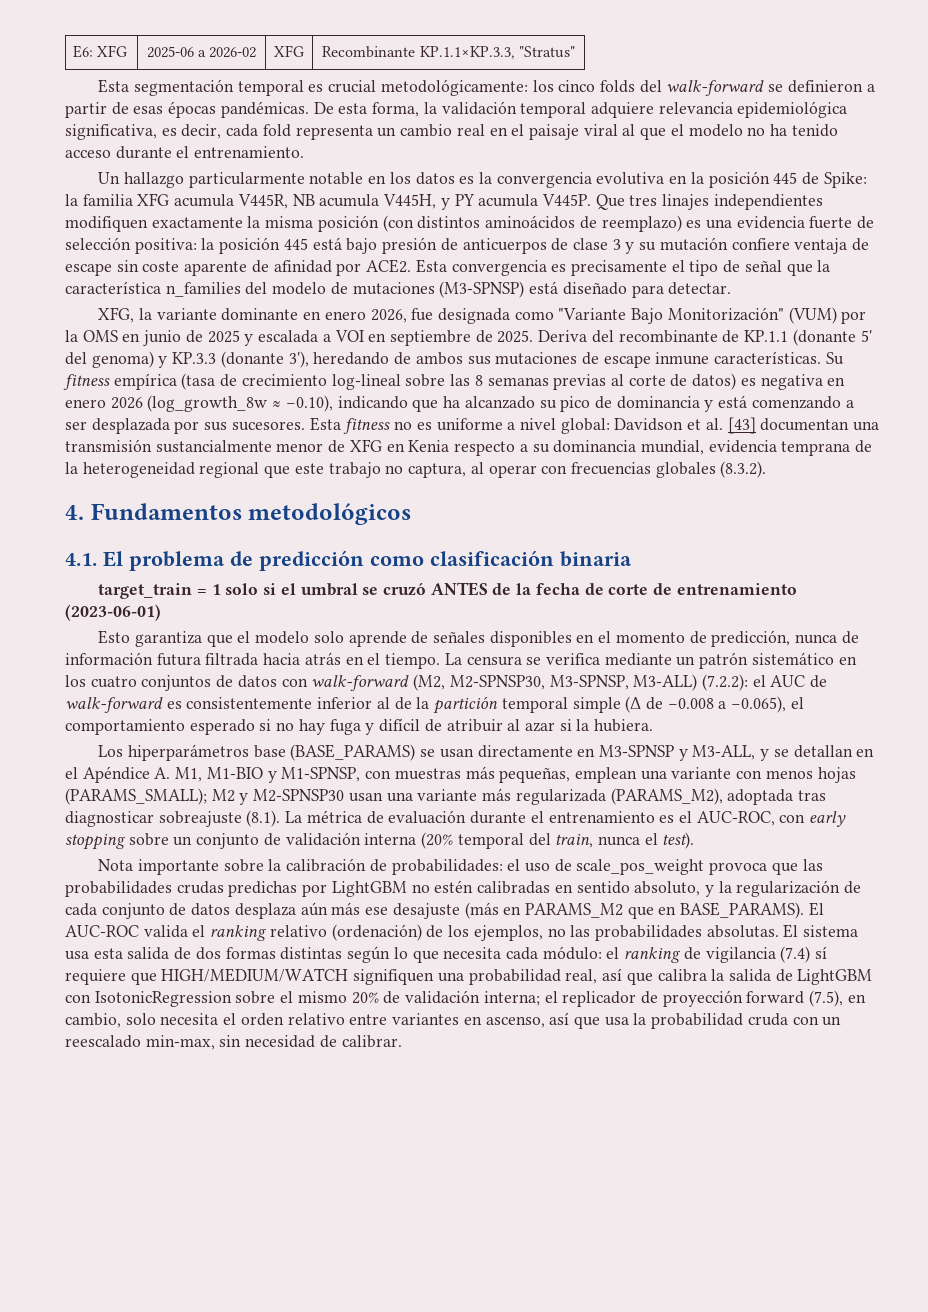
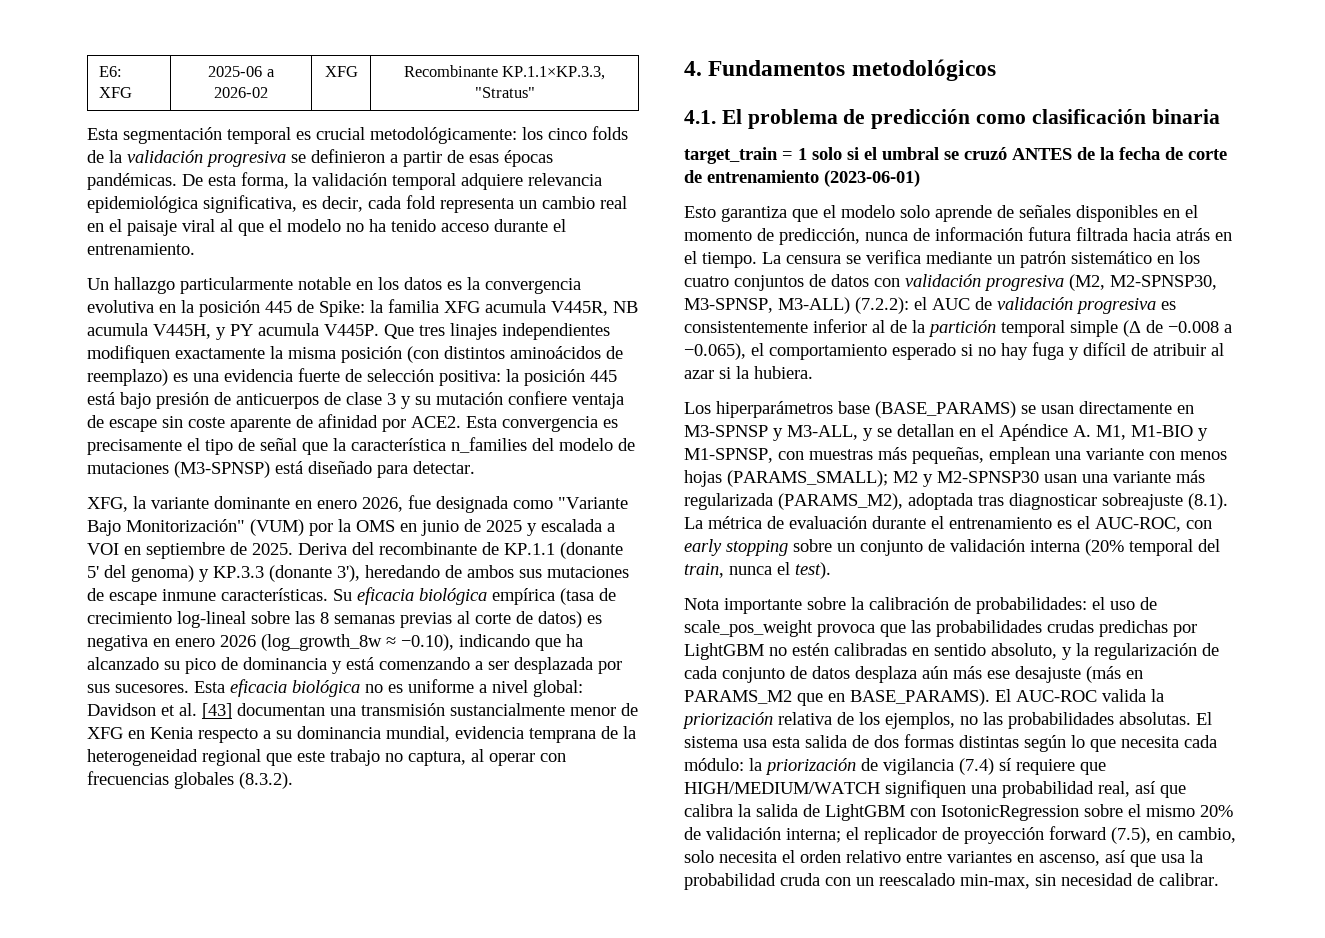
[639,80,765,96] del walk-forward -> [87,150,286,167] de la validación progresiva
[63,374,110,390] fitness -> [357,587,487,605] eficacia biológica
[343,418,391,434] fitness -> [230,679,360,697] eficacia biológica
[311,675,410,691] walk-forward -> [905,274,1064,291] validación progresiva
[65,697,163,713] walk-forward -> [997,297,1156,314] validación progresiva
[192,924,422,941] el ranking relativo (ordenación) -> [1151,689,1164,702] [682,712,832,729] la priorización relativa
[606,947,682,963] el ranking -> [749,758,856,775] la priorización

